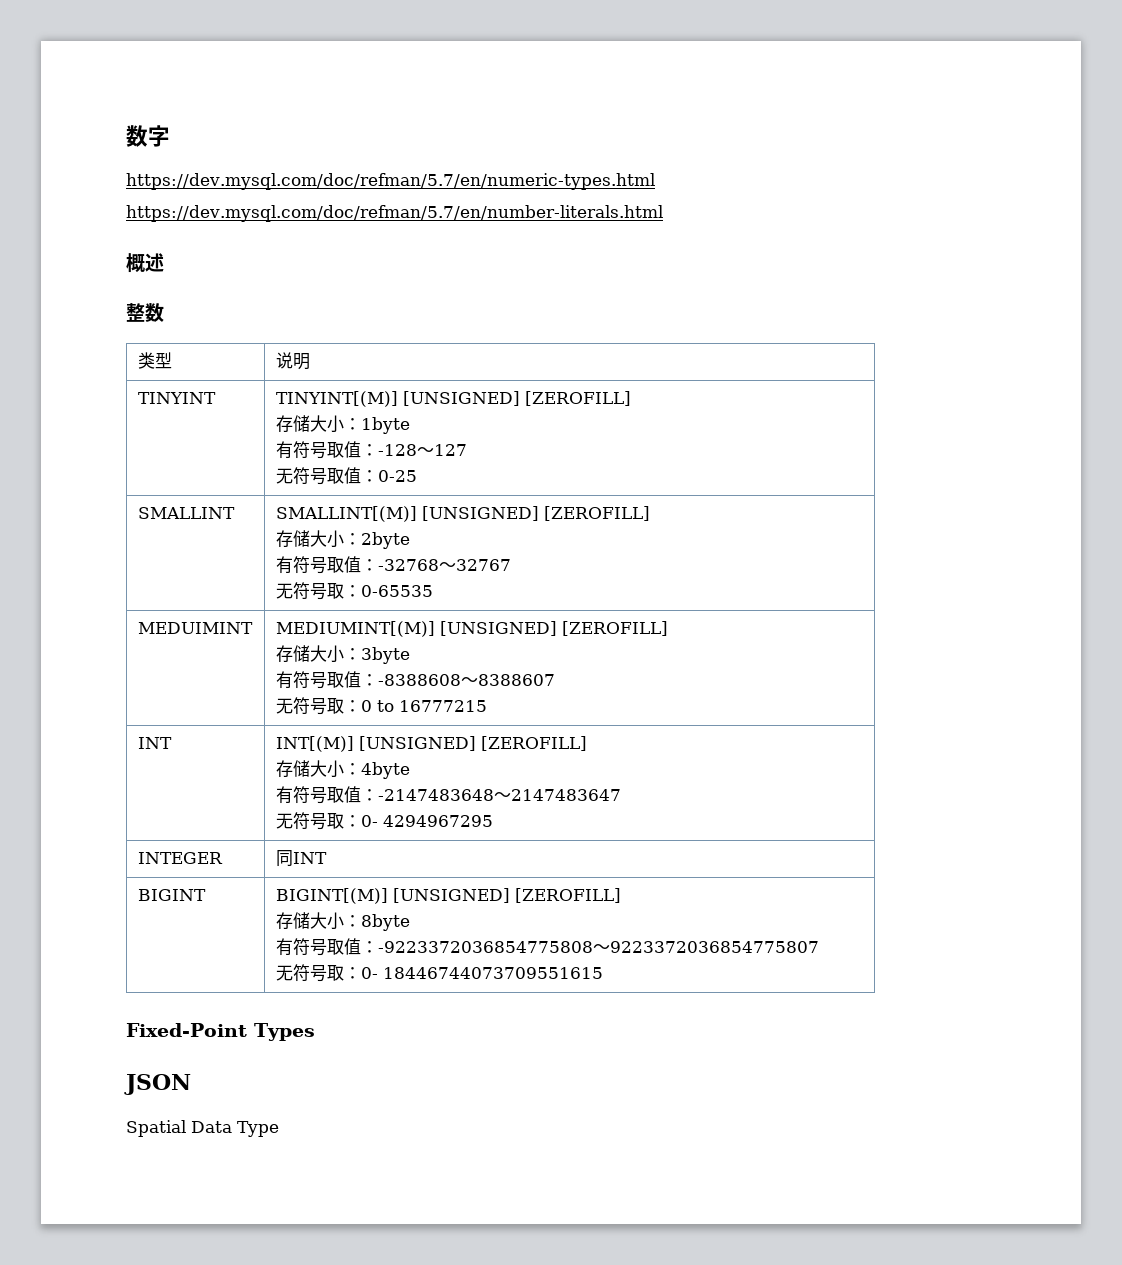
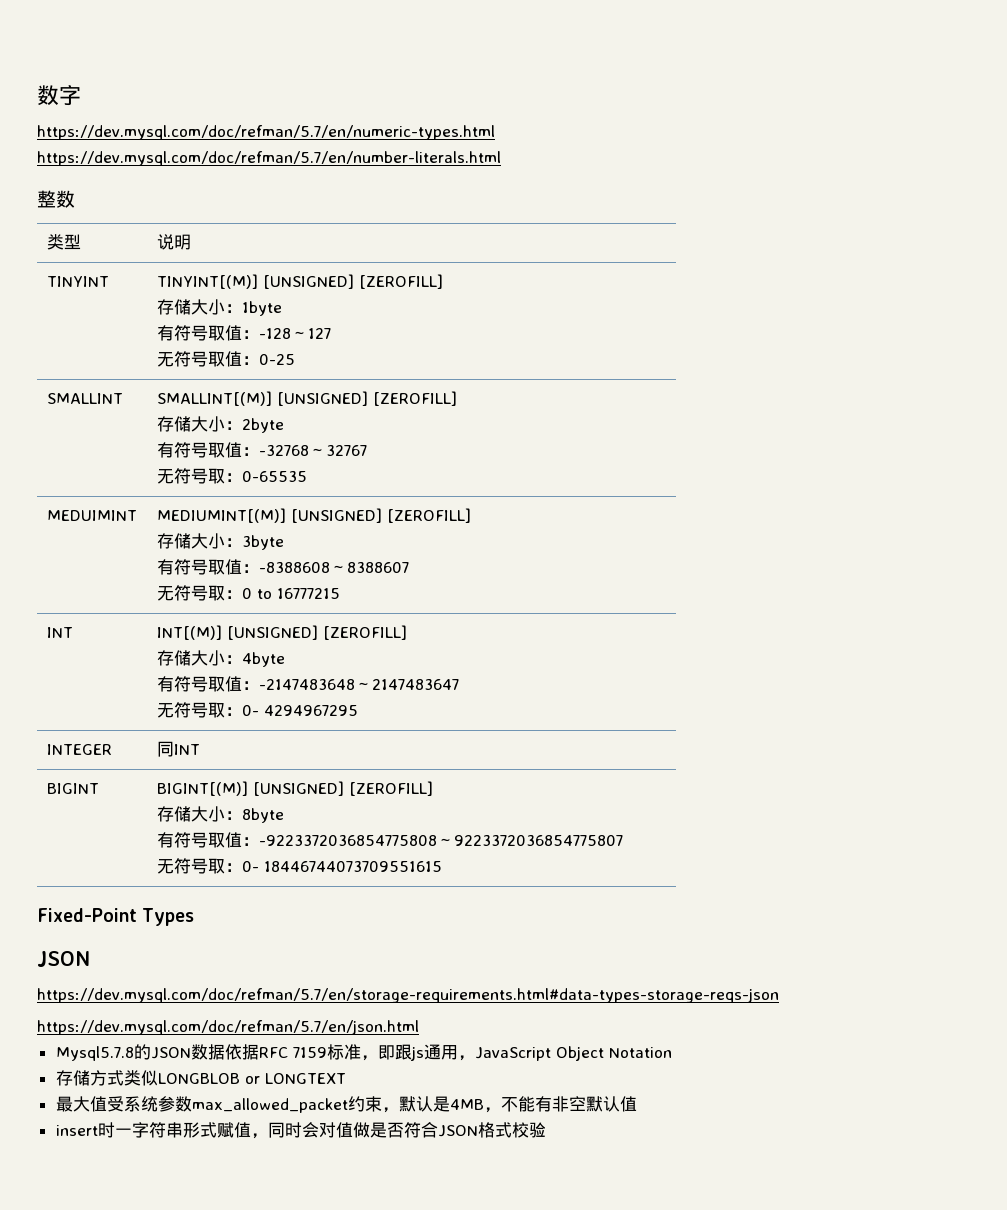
[126,253,164,273] // 概述 -> (501, 158) none
[126,1120,279,1137] Spatial Data Type -> [37,988,779,1003] [37,1020,419,1035] [55,1044,672,1061] [55,1070,346,1086] [55,1096,637,1113] [55,1122,546,1139] https://dev.mysql.com/doc/refman/5.7/en/storage-requirements.html#data-types-storage-reqs-json // https://dev.mysql.com/doc/refman/5.7/en/json.html // Mysql5.7.8的JSON数据依据RFC 7159标准，即跟js通用，JavaScript Object Notation // 存储方式类似LONGBLOB or LONGTEXT // 最大值受系统参数max_allowed_packet约束，默认是4MB，不能有非空默认值 // insert时一字符串形式赋值，同时会对值做是否符合JSON格式校验

